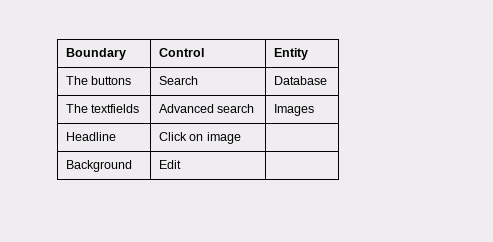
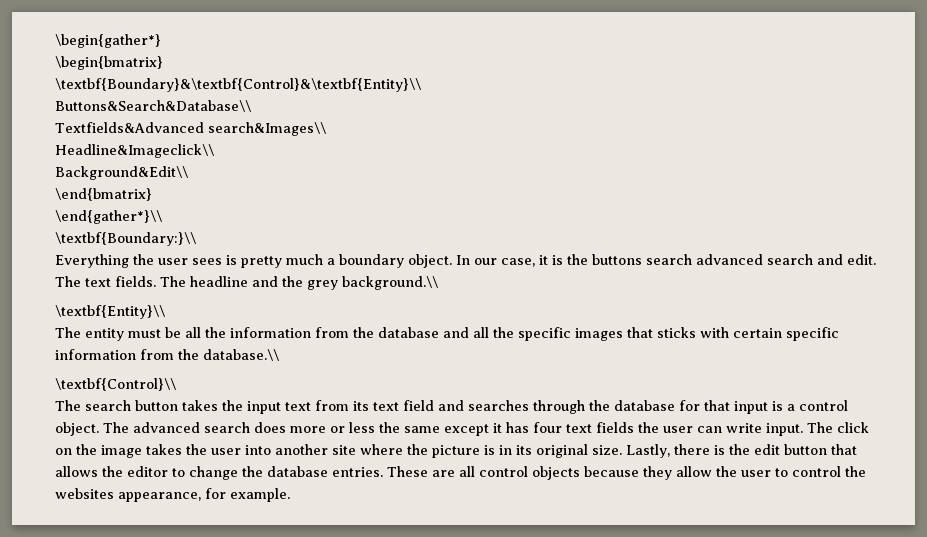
[66,48,127,60] [159,48,205,57] [274,48,309,60] [66,76,132,85] [159,76,199,85] [274,76,328,85] [66,104,140,113] [159,104,255,113] [274,104,315,116] [66,132,117,141] [159,132,241,144] [66,160,133,172] [159,160,182,169] Boundary | Control | Entity // The buttons | Search | Database // The textfields | Advanced search | Images // Headline | Click on image | // Background | Edit | -> [55,34,161,48] [55,56,163,70] [55,78,421,92] [55,100,251,112] [55,122,326,136] [55,144,214,158] [55,166,188,180] [55,188,152,201] [55,210,162,224] [55,232,196,246] [55,254,876,268] [55,276,438,290] [55,305,165,319] [55,327,839,341] [55,349,279,361] [55,378,176,391] [55,400,848,414] [55,422,869,436] [55,444,857,458] [55,466,866,480] [55,488,290,502] \begin{gather*} // \begin{bmatrix} // \textbf{Boundary}&\textbf{Control}&\textbf{Entity}\\ // Buttons&Search&Database\\ // Textfields&Advanced search&Images\\ // Headline&Imageclick\\ // Background&Edit\\ // \end{bmatrix} // \end{gather*}\\ // \textbf{Boundary:}\\ // Everything the user sees is pretty much a boundary object. In our case, it is the buttons search advanced search and edit. The text fields. The headline and the grey background.\\ // \textbf{Entity}\\ // The entity must be all the information from the database and all the specific images that sticks with certain specific information from the database.\\ // \textbf{Control}\\ // The search button takes the input text from its text field and searches through the database for that input is a control object. The advanced search does more or less the same except it has four text fields the user can write input. The click on the image takes the user into another site where the picture is in its original size. Lastly, there is the edit button that allows the editor to change the database entries. These are all control objects because they allow the user to control the websites appearance, for example.

